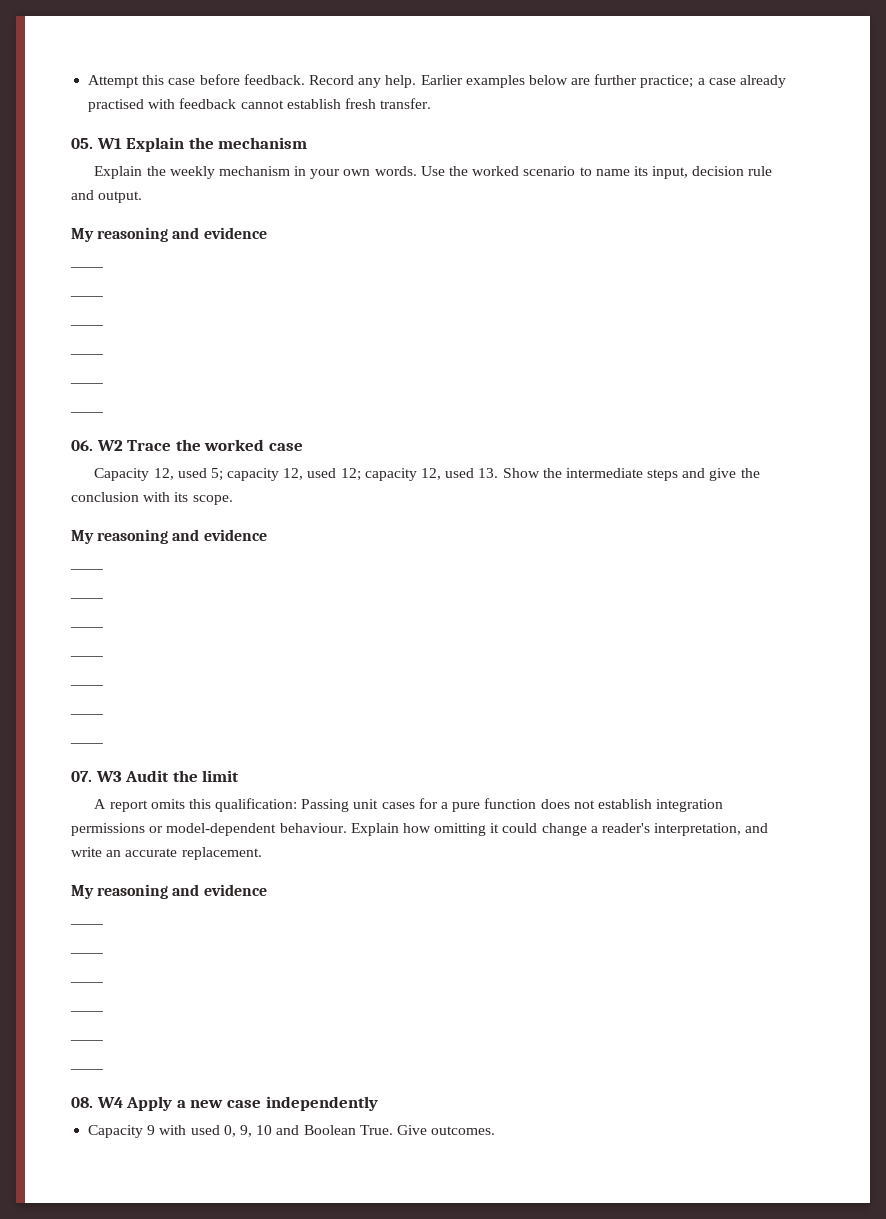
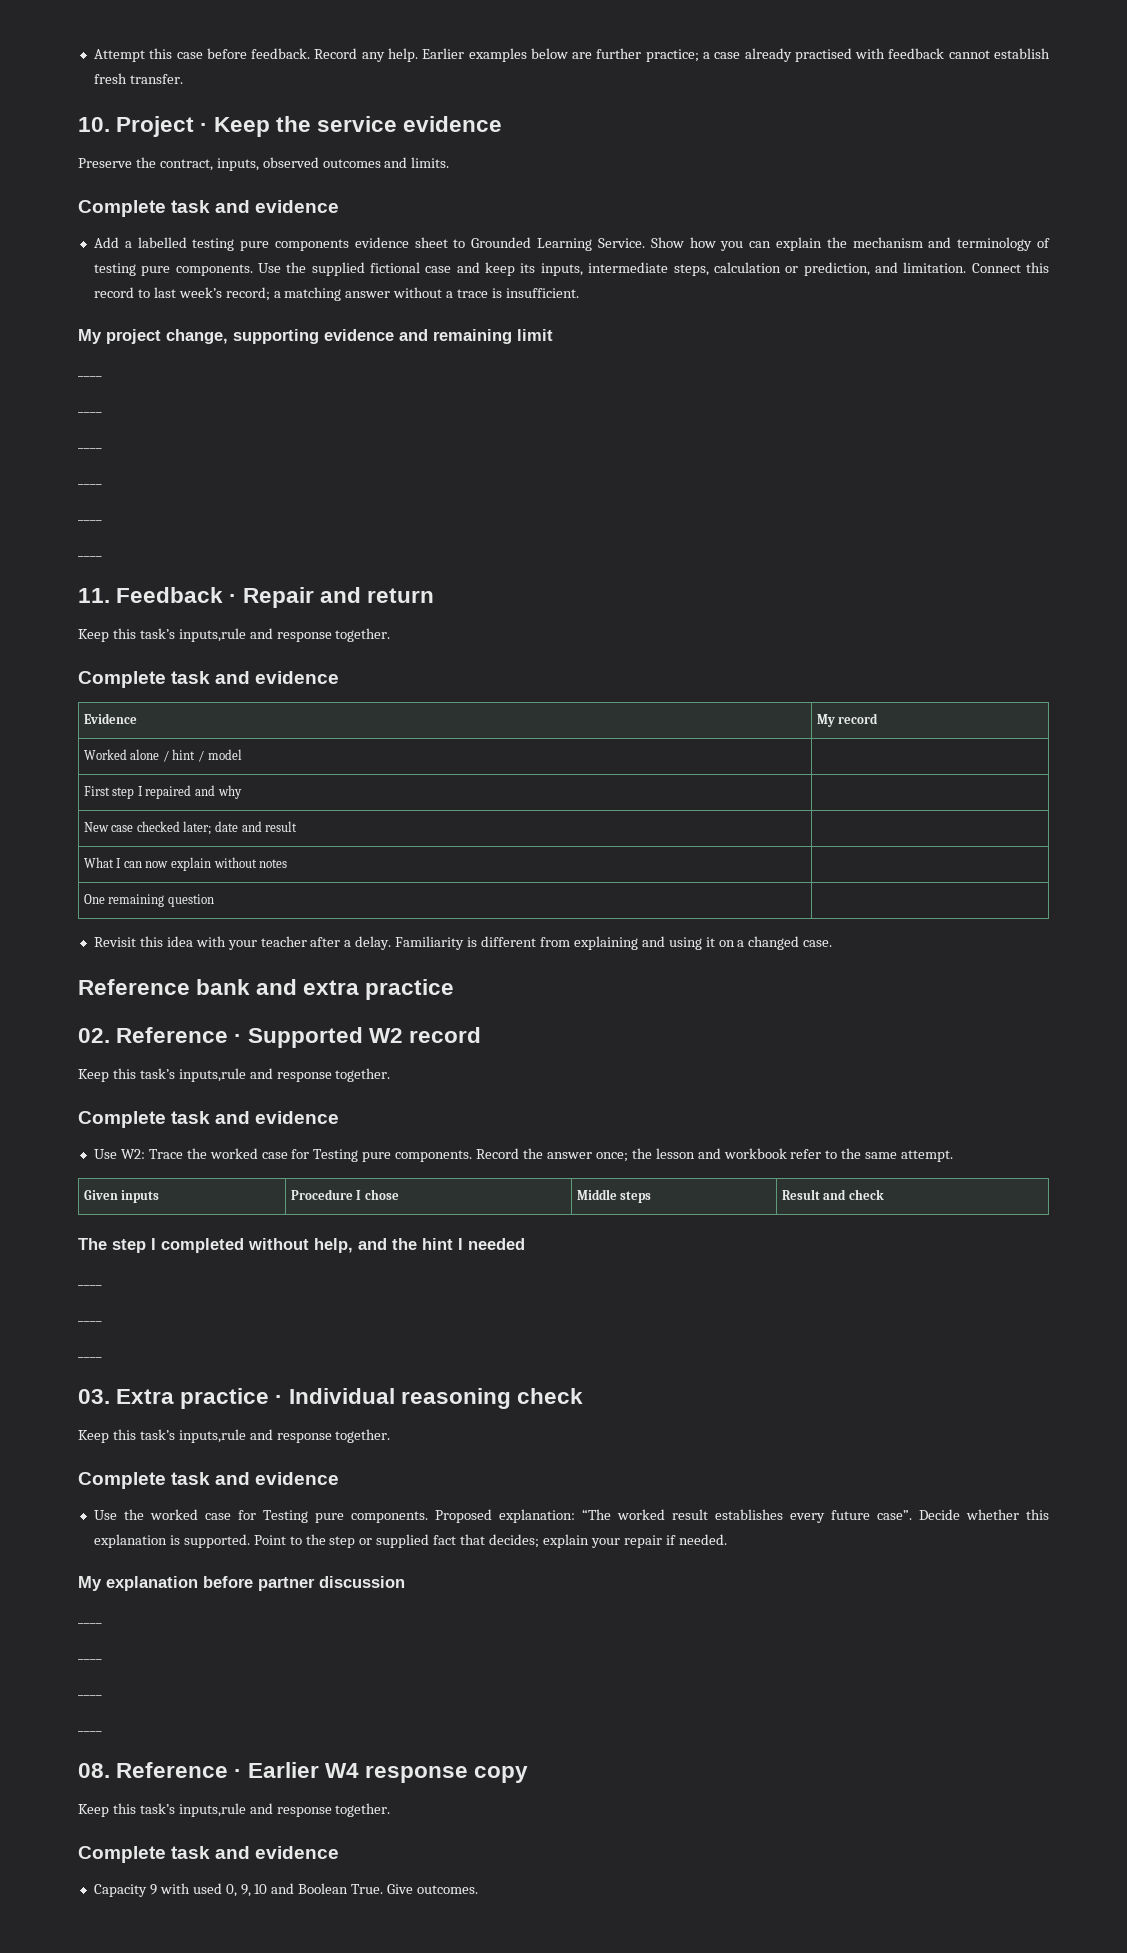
[71,137,308,152] [94,166,773,179] [71,190,143,203] [71,227,267,242] [70,266,103,268] [70,295,103,297] [70,324,103,326] [70,353,103,355] [70,382,103,384] [70,411,103,413] [71,439,303,451] [94,468,760,481] [71,492,233,505] [71,529,267,544] [70,568,103,570] [70,597,103,599] [70,626,103,628] [70,655,103,657] [70,684,103,686] [70,713,103,715] [70,742,103,744] [71,770,240,782] [94,798,724,812] [71,823,769,836] [71,847,262,860] [71,884,267,899] [70,923,103,925] [70,952,103,954] 05. W1 Explain the mechanism // Explain the weekly mechanism in your own words. Use the worked scenario to name its input, decision rule and output. // My reasoning and evidence // ____ // ____ // ____ // ____ // ____ // ____ // 06. W2 Trace the worked case // Capacity 12, used 5; capacity 12, used 12; capacity 12, used 13. Show the intermediate steps and give the conclusion with its scope. // My reasoning and evidence // ____ // ____ // ____ // ____ // ____ // ____ // ____ // 07. W3 Audit the limit // A report omits this qualification: Passing unit cases for a pure function does not establish integration permissions or model-dependent behaviour. Explain how omitting it could change a reader's interpretation, and write an accurate replacement. // My reasoning and evidence // ____ // ____ -> [78,116,503,137] [78,157,450,171] [78,200,340,217] [93,237,1050,251] [93,262,1049,276] [93,287,579,301] [78,329,553,344] [78,375,102,377] [78,411,102,413] [78,447,102,449] [78,483,102,485] [78,519,102,521] [78,555,102,557] [78,587,435,608] [78,628,391,642] [78,671,340,688] [83,713,137,724] [816,713,879,727] [83,749,242,762] [83,785,242,799] [83,821,298,835] [83,857,288,871] [83,894,214,907] [93,936,833,950] [78,979,455,1000] [78,1027,482,1048] [78,1068,391,1082] [78,1111,340,1128] [93,1148,954,1162] [83,1190,160,1203] [290,1189,399,1200] [576,1189,652,1203] [781,1189,884,1200] [78,1238,525,1253] [78,1284,102,1286] [78,1320,102,1322] [78,1356,102,1358] [78,1388,584,1409] [78,1429,391,1443] [78,1472,340,1489] [93,1509,1049,1523] [93,1534,727,1548] [78,1576,405,1591] 10. Project · Keep the service evidence // Preserve the contract, inputs, observed outcomes and limits. // Complete task and evidence // Add a labelled testing pure components evidence sheet to Grounded Learning Service. Show how you can explain the mechanism and terminology of testing pure components. Use the supplied fictional case and keep its inputs, intermediate steps, calculation or prediction, and limitation. Connect this record to last week’s record; a matching answer without a trace is insufficient. // My project change, supporting evidence and remaining limit // ____ // ____ // ____ // ____ // ____ // ____ // 11. Feedback · Repair and return // Keep this task’s inputs,rule and response together. // Complete task and evidence // Evidence | My record // Worked alone / hint / model | // First step I repaired and why | // New case checked later; date and result | // What I can now explain without notes | // One remaining question | // Revisit this idea with your teacher after a delay. Familiarity is different from explaining and using it on a changed case. // Reference bank and extra practice // 02. Reference · Supported W2 record // Keep this task’s inputs,rule and response together. // Complete task and evidence // Use W2: Trace the worked case for Testing pure components. Record the answer once; the lesson and workbook refer to the same attempt. // Given inputs | Procedure I chose | Middle steps | Result and check // The step I completed without help, and the hint I needed // ____ // ____ // ____ // 03. Extra practice · Individual reasoning check // Keep this task’s inputs,rule and response together. // Complete task and evidence // Use the worked case for Testing pure components. Proposed explanation: “The worked result establishes every future case”. Decide whether this explanation is supported. Point to the step or supplied fact that decides; explain your repair if needed. // My explanation before partner discussion
[96,1096,378,1111] W4 Apply a new case independently -> [116,1762,529,1783] [78,1803,391,1817] [78,1846,340,1863] Reference · Earlier W4 response copy // Keep this task’s inputs,rule and response together. // Complete task and evidence

